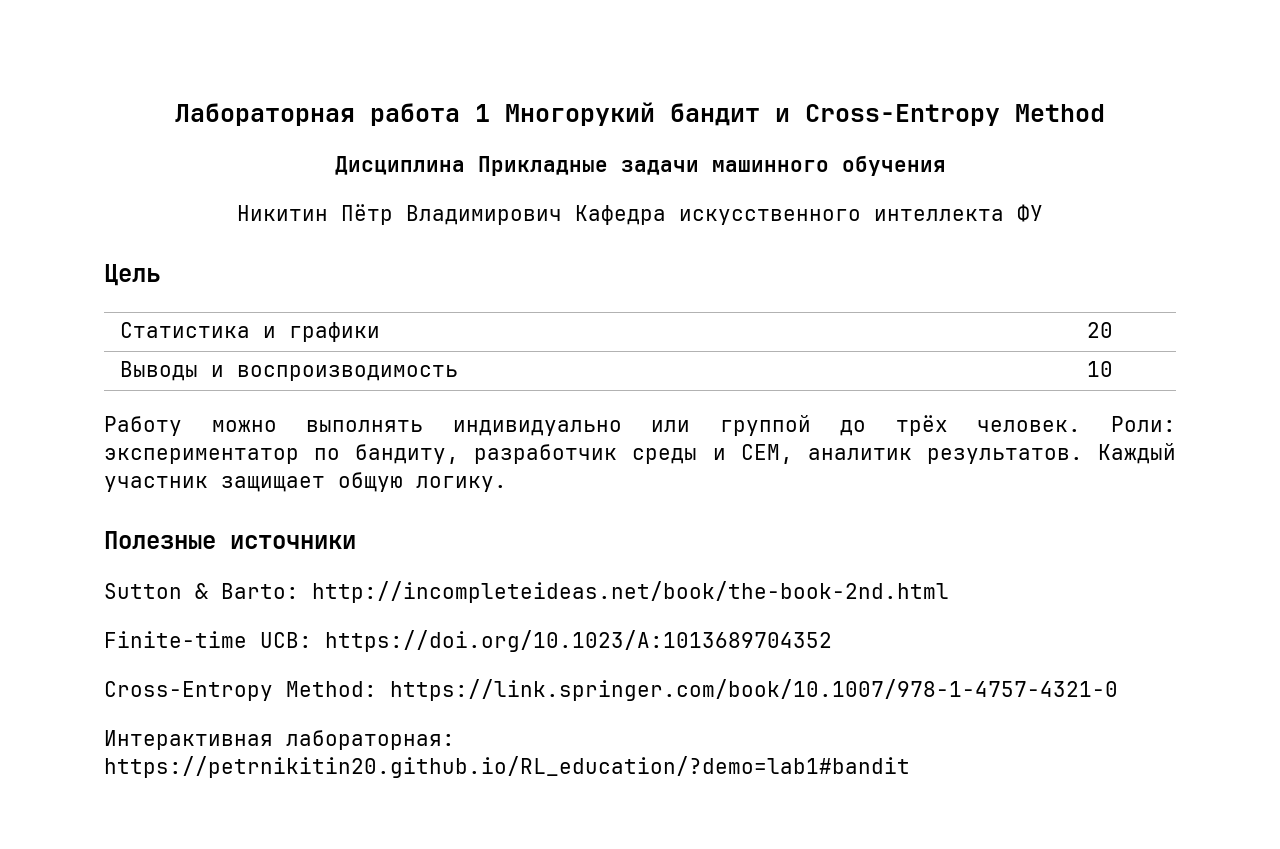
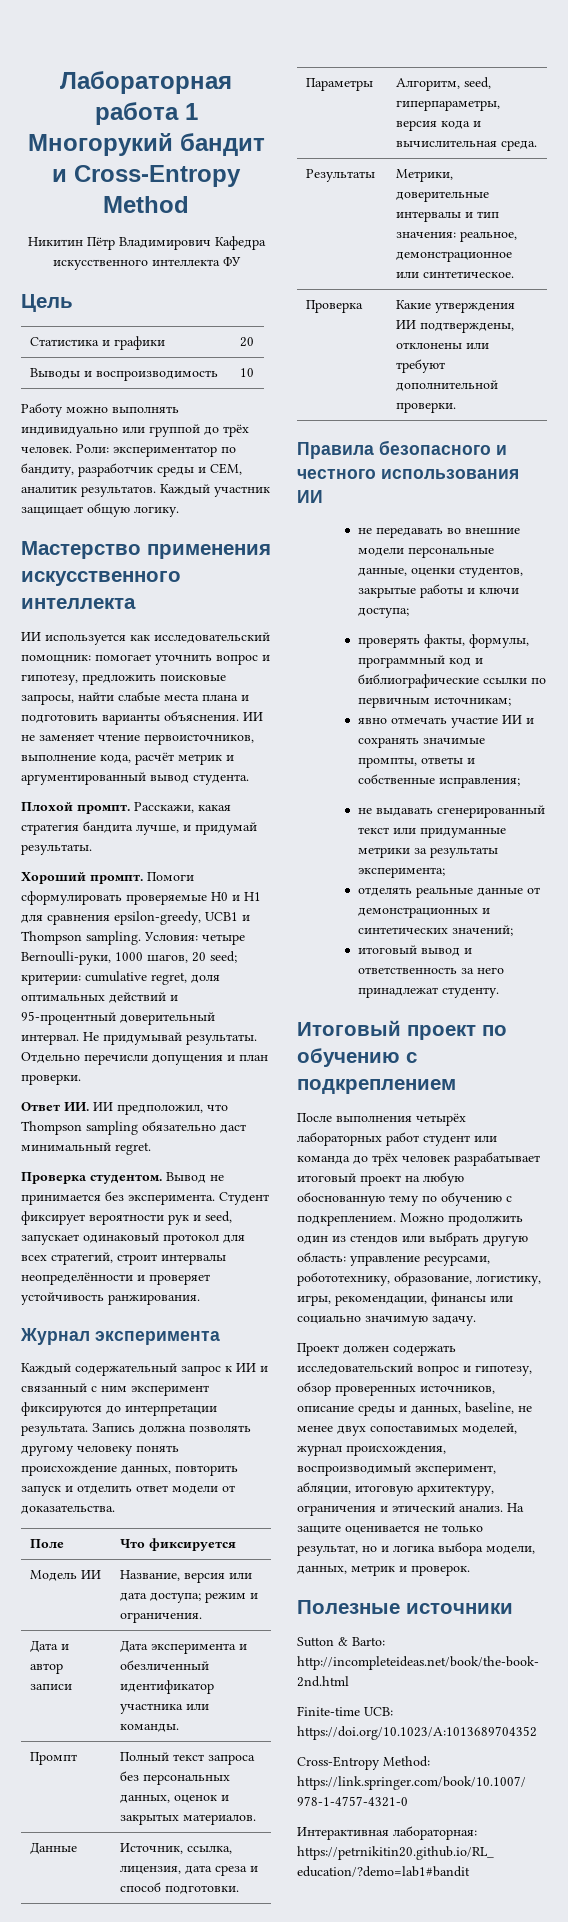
[334,155,946,176] // Дисциплина Прикладные задачи машинного обучения -> (189, 204) none
(507, 484) none -> [21,541,271,559] [21,571,181,586] [21,598,136,609] [21,632,270,645] [21,654,270,665] [21,674,226,685] [21,691,249,705] [21,711,263,725] [21,734,254,745] [21,752,234,765] [21,772,249,785] [21,801,231,814] [21,821,257,835] [21,844,92,855] [21,871,194,884] [21,891,261,905] [21,911,250,925] [21,931,245,945] [21,951,237,965] [21,971,220,985] [21,992,178,1003] [21,1011,215,1025] [21,1032,257,1045] [21,1052,268,1065] [21,1074,81,1085] [21,1102,228,1115] [21,1121,246,1135] [21,1142,151,1155] [21,1172,224,1184] [21,1191,269,1205] [21,1211,232,1225] [21,1232,245,1245] [21,1252,226,1265] [21,1272,210,1285] [21,1292,200,1305] [20,1328,220,1345] [21,1363,268,1376] [21,1383,209,1396] [21,1402,217,1416] [21,1423,251,1436] [21,1445,179,1456] [21,1465,238,1476] [21,1485,235,1496] [21,1505,115,1514] [30,1539,65,1548] [120,1538,237,1551] [30,1570,102,1581] [120,1570,253,1583] [120,1592,259,1603] [120,1612,203,1623] [30,1640,70,1653] [30,1663,64,1674] [30,1684,73,1690] [120,1640,248,1654] [120,1660,210,1670] [120,1680,215,1694] [120,1703,210,1714] [120,1724,180,1732] [30,1752,78,1765] [120,1752,256,1765] [120,1771,231,1785] [120,1795,230,1803] [120,1814,257,1825] [30,1842,78,1855] [120,1843,233,1854] [120,1865,259,1876] [120,1882,240,1894] [306,78,374,91] [396,77,492,91] [396,100,501,111] [396,120,482,131] [396,140,538,151] [306,169,376,182] [396,169,454,182] [396,191,490,202] [396,211,500,222] [396,231,518,242] [396,251,513,262] [396,271,515,278] [306,300,364,313] [396,300,516,313] [396,320,515,333] [396,342,490,349] [396,359,446,373] [396,380,499,391] [396,402,457,413] [297,440,507,459] [297,469,519,479] [297,490,323,503] [358,527,521,538] [358,547,495,558] [358,567,524,578] [358,584,520,598] [358,607,410,618] [358,634,530,648] [358,655,484,668] [358,674,547,688] [358,697,512,708] [358,715,535,728] [358,737,486,748] [358,757,476,768] [358,774,521,788] [358,805,546,818] [358,827,507,838] [358,847,499,858] [358,867,446,878] [358,887,541,898] [358,907,491,918] [358,925,514,936] [358,945,473,956] [358,967,505,974] [358,987,500,998] [297,1020,507,1040] [297,1048,417,1067] [297,1079,456,1094] [297,1113,466,1126] [297,1132,497,1146] [297,1152,540,1166] [297,1172,464,1186] [297,1192,512,1206] [297,1213,523,1226] [297,1232,528,1246] [297,1252,490,1266] [297,1272,541,1286] [297,1292,513,1306] [297,1316,476,1326] [297,1343,456,1356] [297,1363,532,1376] [297,1382,495,1396] [297,1402,532,1416] [297,1423,517,1436] [297,1445,446,1456] [297,1463,496,1476] [297,1482,494,1496] [297,1503,524,1516] [297,1525,483,1534] [297,1542,535,1556] [297,1565,470,1576] // Мастерство применения искусственного интеллекта // ИИ используется как исследовательский помощник: помогает уточнить вопрос и гипотезу, предложить поисковые запросы, найти слабые места плана и подготовить варианты объяснения. ИИ не заменяет чтение первоисточников, выполнение кода, расчёт метрик и аргументированный вывод студента. // Плохой промпт. Расскажи, какая стратегия бандита лучше, и придумай результаты. // Хороший промпт. Помоги сформулировать проверяемые H0 и H1 для сравнения epsilon-greedy, UCB1 и Thompson sampling. Условия: четыре Bernoulli-руки, 1000 шагов, 20 seed; критерии: cumulative regret, доля оптимальных действий и 95-процентный доверительный интервал. Не придумывай результаты. Отдельно перечисли допущения и план проверки. // Ответ ИИ. ИИ предположил, что Thompson sampling обязательно даст минимальный regret. // Проверка студентом. Вывод не принимается без эксперимента. Студент фиксирует вероятности рук и seed, запускает одинаковый протокол для всех стратегий, строит интервалы неопределённости и проверяет устойчивость ранжирования. // Журнал эксперимента // Каждый содержательный запрос к ИИ и связанный с ним эксперимент фиксируются до интерпретации результата. Запись должна позволять другому человеку понять происхождение данных, повторить запуск и отделить ответ модели от доказательства. // Поле | Что фиксируется // Модель ИИ | Название, версия или дата доступа; режим и ограничения. // Дата и автор записи | Дата эксперимента и обезличенный идентификатор участника или команды. // Промпт | Полный текст запроса без персональных данных, оценок и закрытых материалов. // Данные | Источник, ссылка, лицензия, дата среза и способ подготовки. // Параметры | Алгоритм, seed, гиперпараметры, версия кода и вычислительная среда. // Результаты | Метрики, доверительные интервалы и тип значения: реальное, демонстрационное или синтетическое. // Проверка | Какие утверждения ИИ подтверждены, отклонены или требуют дополнительной проверки. // Правила безопасного и честного использования ИИ // не передавать во внешние модели персональные данные, оценки студентов, закрытые работы и ключи доступа; // проверять факты, формулы, программный код и библиографические ссылки по первичным источникам; // явно отмечать участие ИИ и сохранять значимые промпты, ответы и собственные исправления; // не выдавать сгенерированный текст или придуманные метрики за результаты эксперимента; // отделять реальные данные от демонстрационных и синтетических значений; // итоговый вывод и ответственность за него принадлежат студенту. // Итоговый проект по обучению с подкреплением // После выполнения четырёх лабораторных работ студент или команда до трёх человек разрабатывает итоговый проект на любую обоснованную тему по обучению с подкреплением. Можно продолжить один из стендов или выбрать другую область: управление ресурсами, робототехнику, образование, логистику, игры, рекомендации, финансы или социально значимую задачу. // Проект должен содержать исследовательский вопрос и гипотезу, обзор проверенных источников, описание среды и данных, baseline, не менее двух сопоставимых моделей, журнал происхождения, воспроизводимый эксперимент, абляции, итоговую архитектуру, ограничения и этический анализ. На защите оценивается не только результат, но и логика выбора модели, данных, метрик и проверок.

